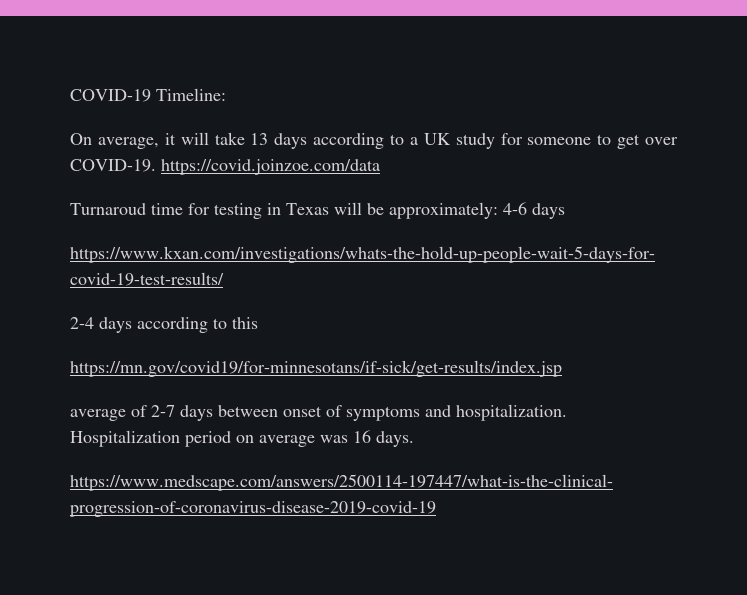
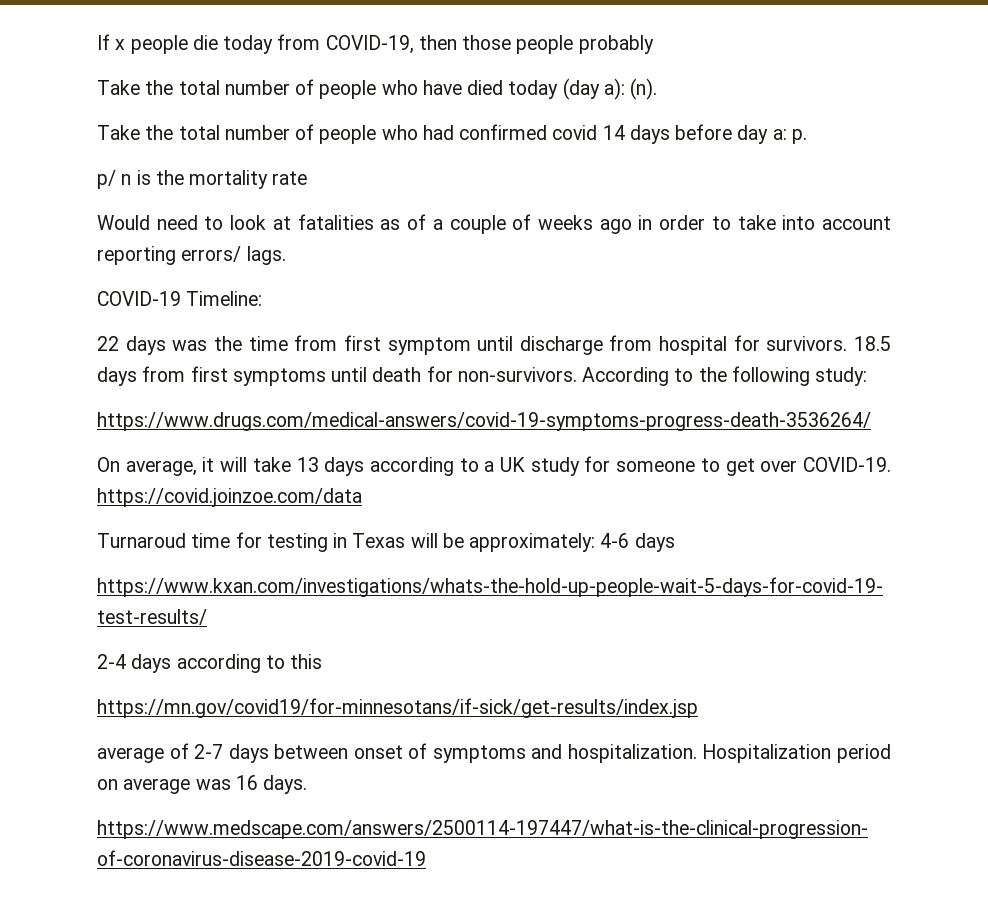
[70,88,226,102] COVID-19 Timeline: -> [97,34,654,54] [97,78,658,100] [97,124,807,144] [97,170,308,189] [97,214,891,234] [97,246,286,265] [97,291,263,306] [97,335,891,355] [97,366,868,386] [97,412,871,431] If x people die today from COVID-19, then those people probably // Take the total number of people who have died today (day a): (n). // Take the total number of people who had confirmed covid 14 days before day a: p. // p/ n is the mortality rate // Would need to look at fatalities as of a couple of weeks ago in order to take into account reporting errors/ lags. // COVID-19 Timeline: // 22 days was the time from first symptom until discharge from hospital for survivors. 18.5 days from first symptoms until death for non-survivors. According to the following study: // https://www.drugs.com/medical-answers/covid-19-symptoms-progress-death-3536264/

